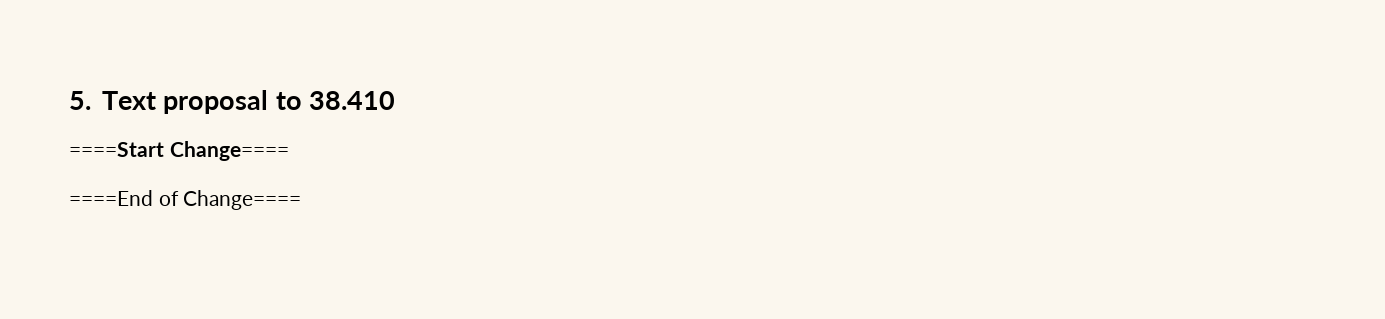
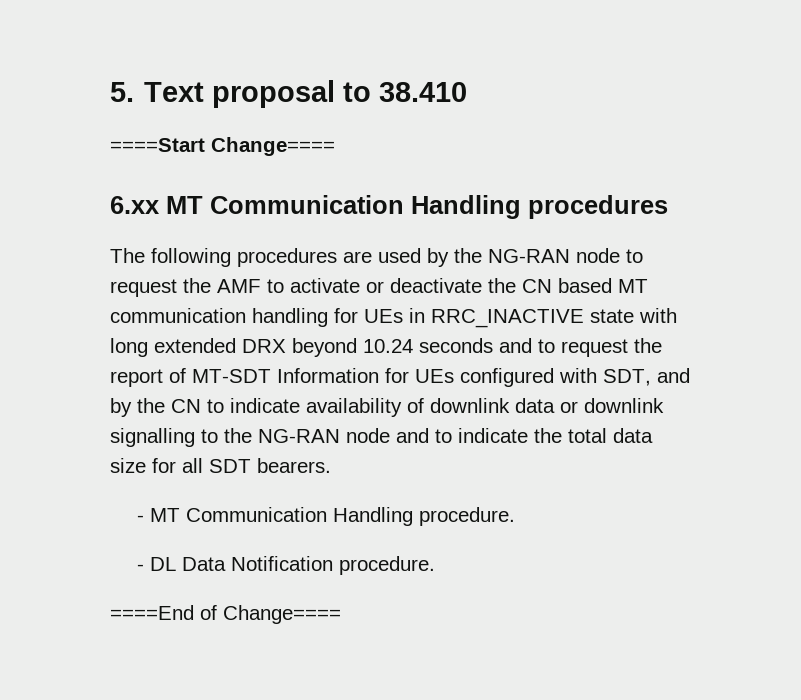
(289, 151) none -> [110,195,668,219] [110,248,643,267] [110,278,648,297] [110,308,677,328] [110,338,662,357] [110,368,690,387] [110,398,664,417] [110,428,653,447] [110,458,331,473] [137,507,516,526] [137,556,436,575] // 6.xx MT Communication Handling procedures // The following procedures are used by the NG-RAN node to request the AMF to activate or deactivate the CN based MT communication handling for UEs in RRC_INACTIVE state with long extended DRX beyond 10.24 seconds and to request the report of MT-SDT Information for UEs configured with SDT, and by the CN to indicate availability of downlink data or downlink signalling to the NG-RAN node and to indicate the total data size for all SDT bearers. // - MT Communication Handling procedure. // - DL Data Notification procedure.

